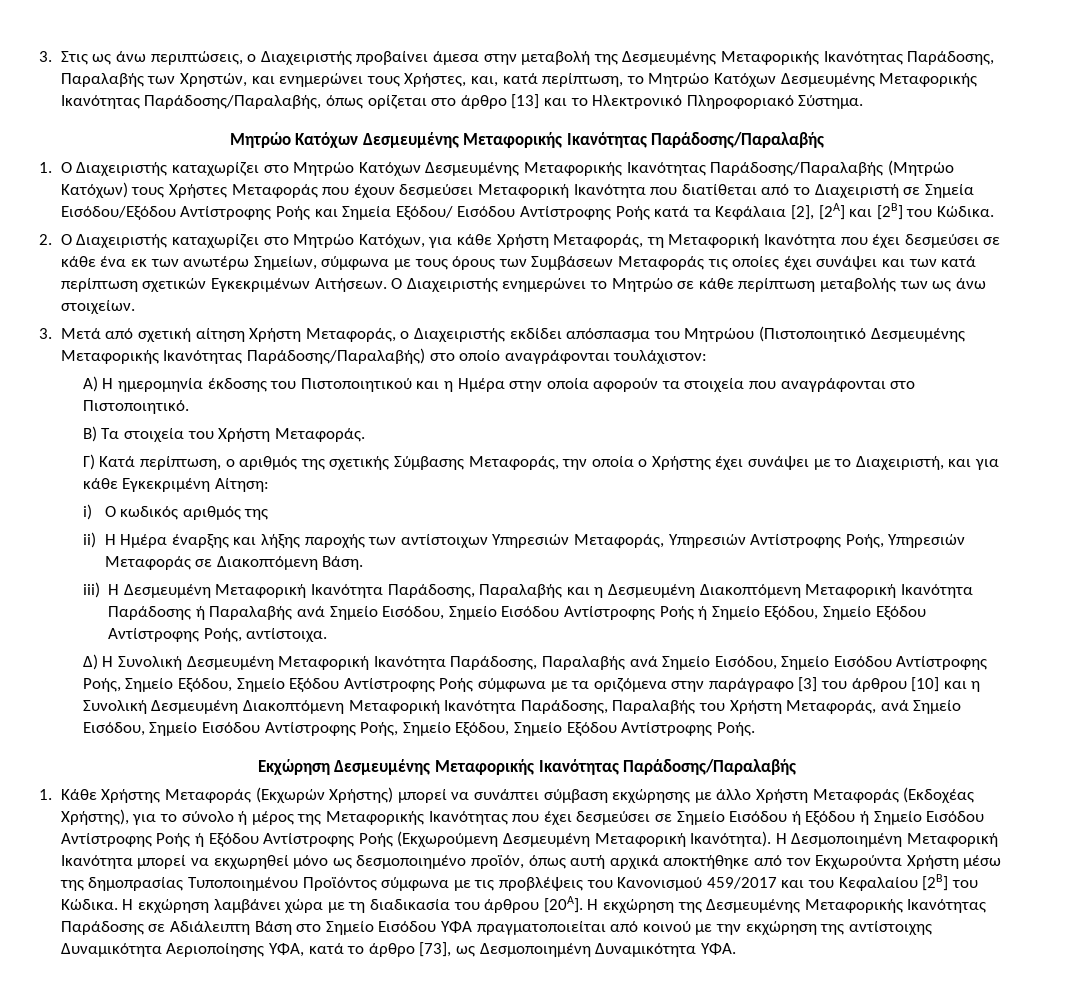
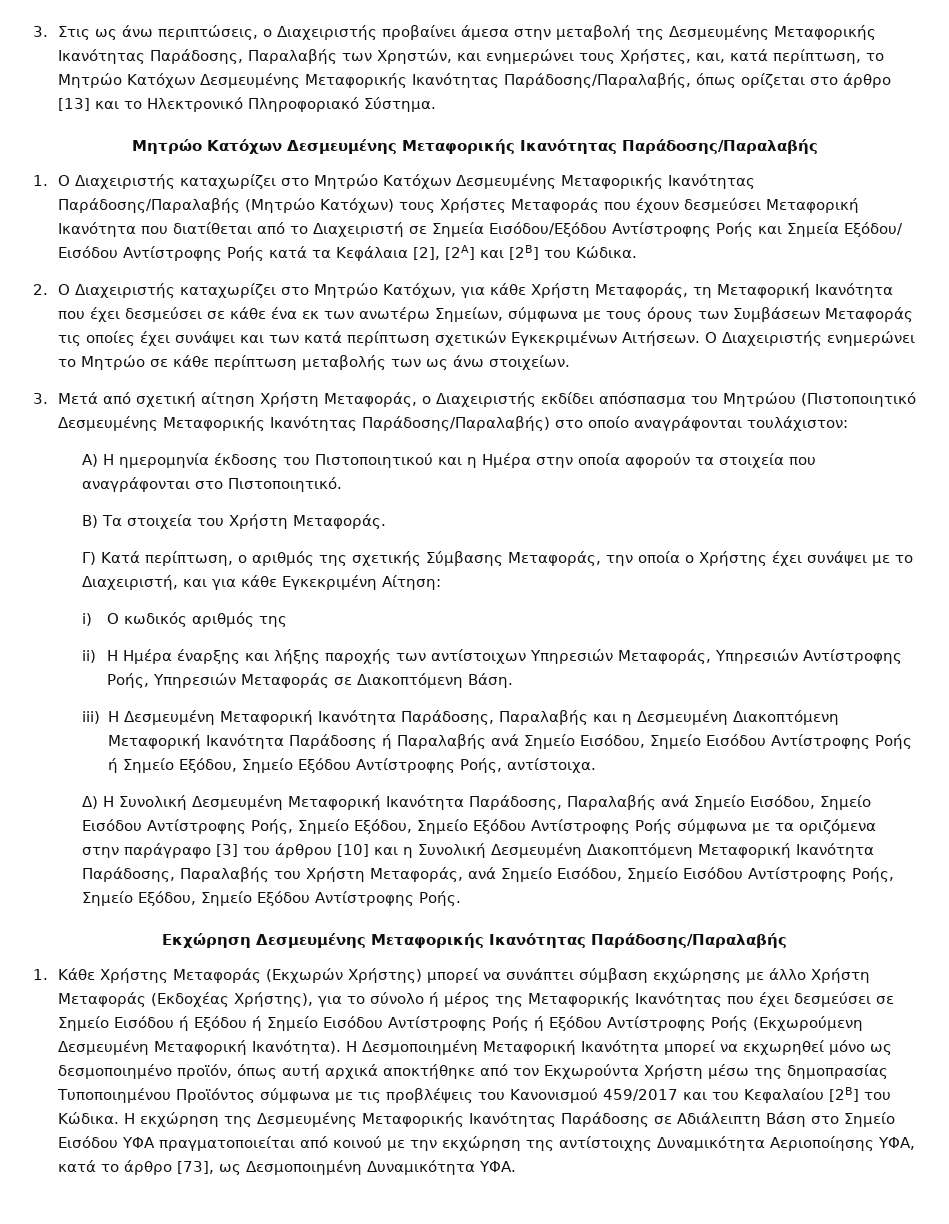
[213,896,674,913] λαμβάνει χώρα με τη διαδικασία του άρθρου [20Α]. Η εκχώρηση -> (219, 1119) none

